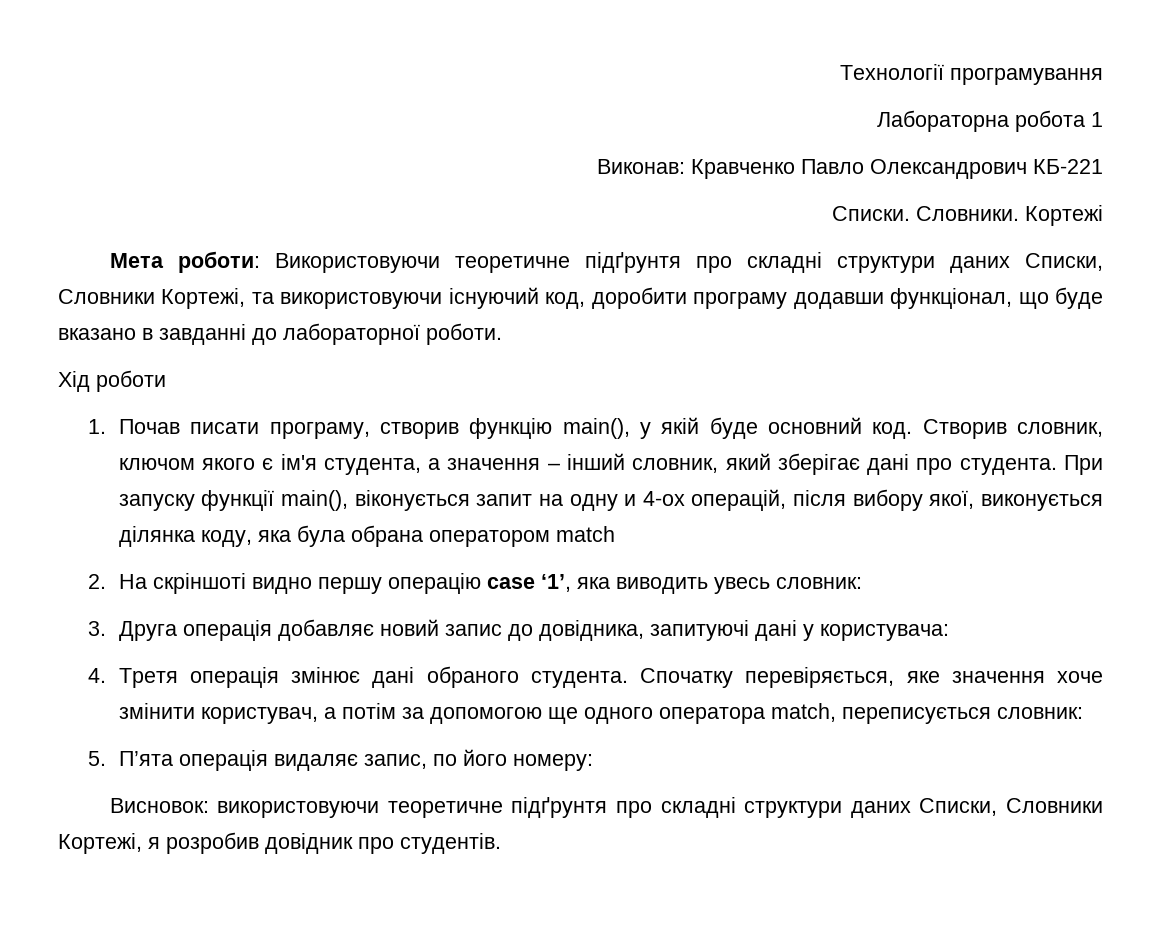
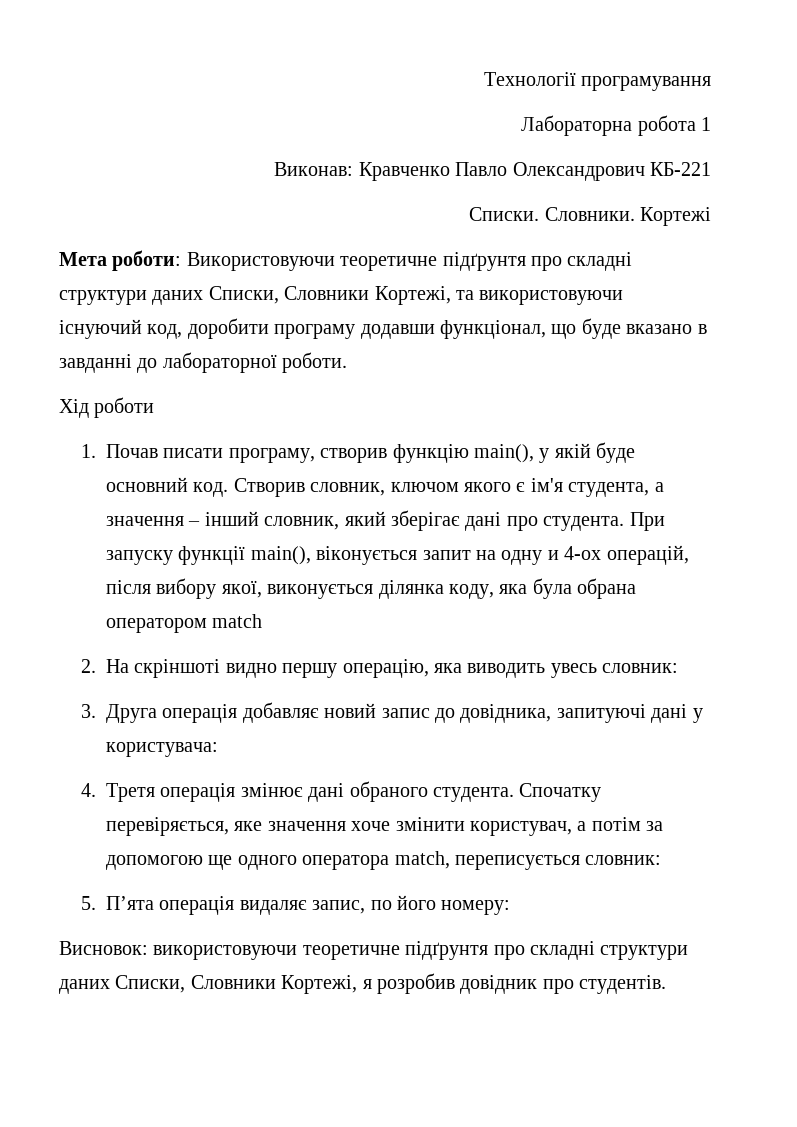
[387,573,571,594] операцію case ‘1’, -> [342,659,429,678] операцію,

